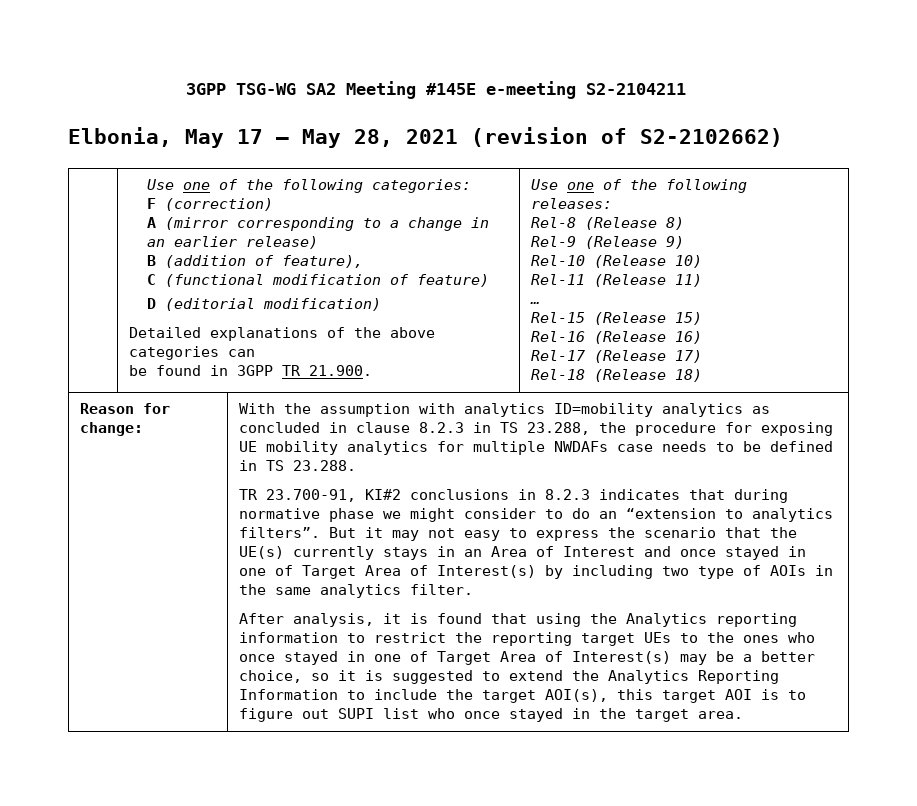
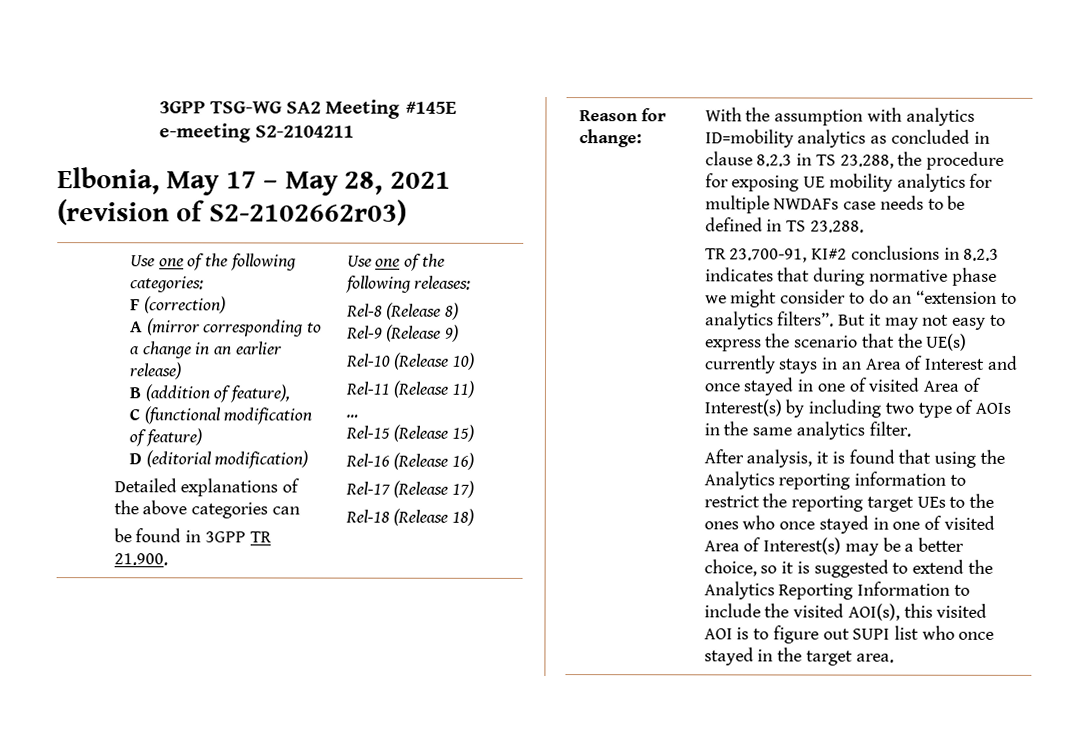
[640,128,783,147] S2-2102662) -> [208,199,407,226] S2-2102662r03)
[302,565,357,579] Target -> [868,377,920,392] visited
[437,651,492,665] Target -> [943,515,995,530] visited
[482,690,537,703] target -> [793,603,845,618] visited
[662,690,717,703] target -> [936,603,988,618] visited

